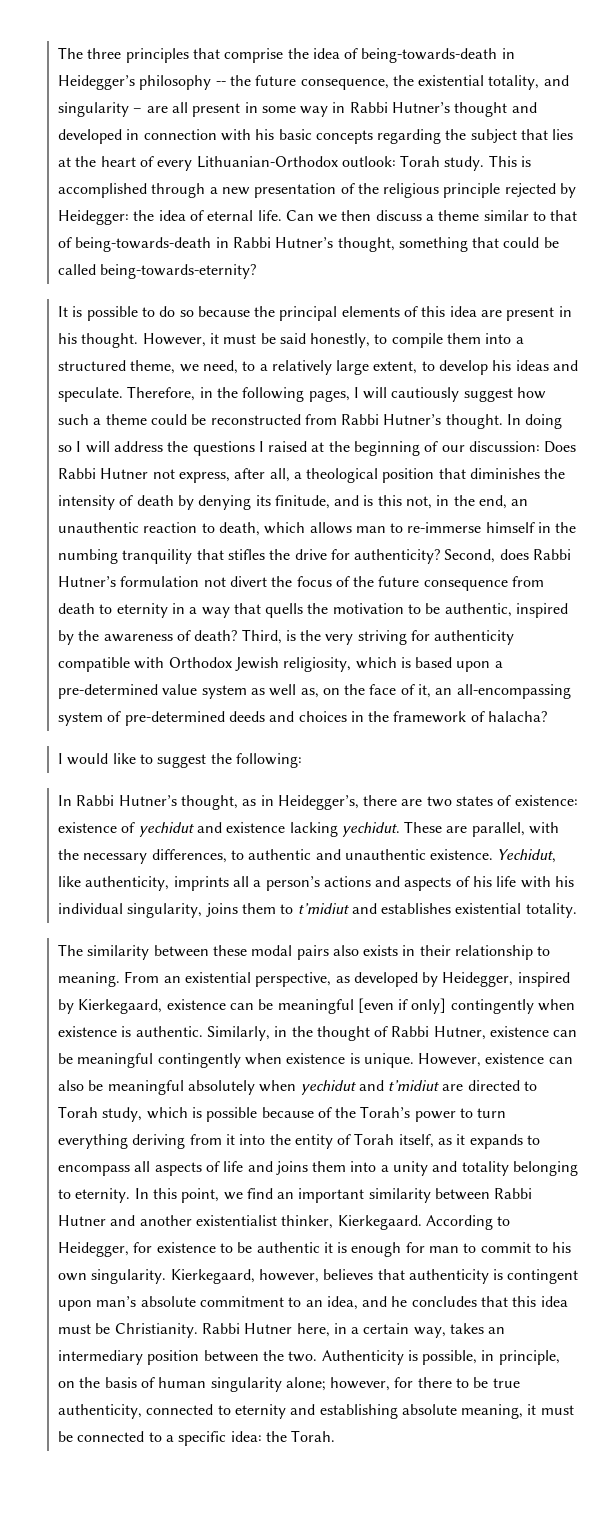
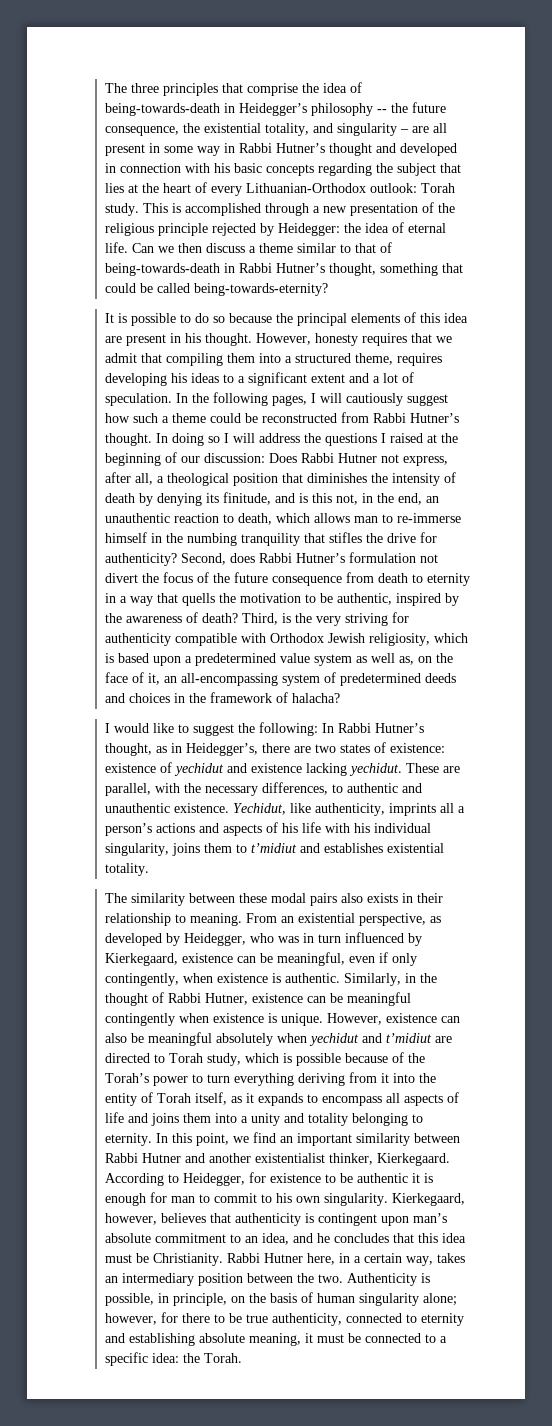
[209,333,443,348] it must be said honestly, to compile -> [314,333,452,346] [104,353,223,366] honesty requires that we admit that compiling
[179,360,579,375] [57,386,213,402] we need, to a relatively large extent, to develop his ideas and speculate. Therefore, in -> [396,353,442,366] [104,372,414,386] [104,393,188,406] requires developing his ideas to a significant extent and a lot of speculation. In
[57,684,158,699] pre-determined -> [194,653,276,666] predetermined
[124,711,225,726] pre-determined -> [339,673,421,686] predetermined
(302, 760) // -> (318, 729) none
[517,972,570,987] inspired -> [249,932,404,943] who was in turn influenced
[277,998,534,1014] meaningful [even if only] contingently -> [276,952,417,966] [104,973,179,986] meaningful, even if only contingently,

